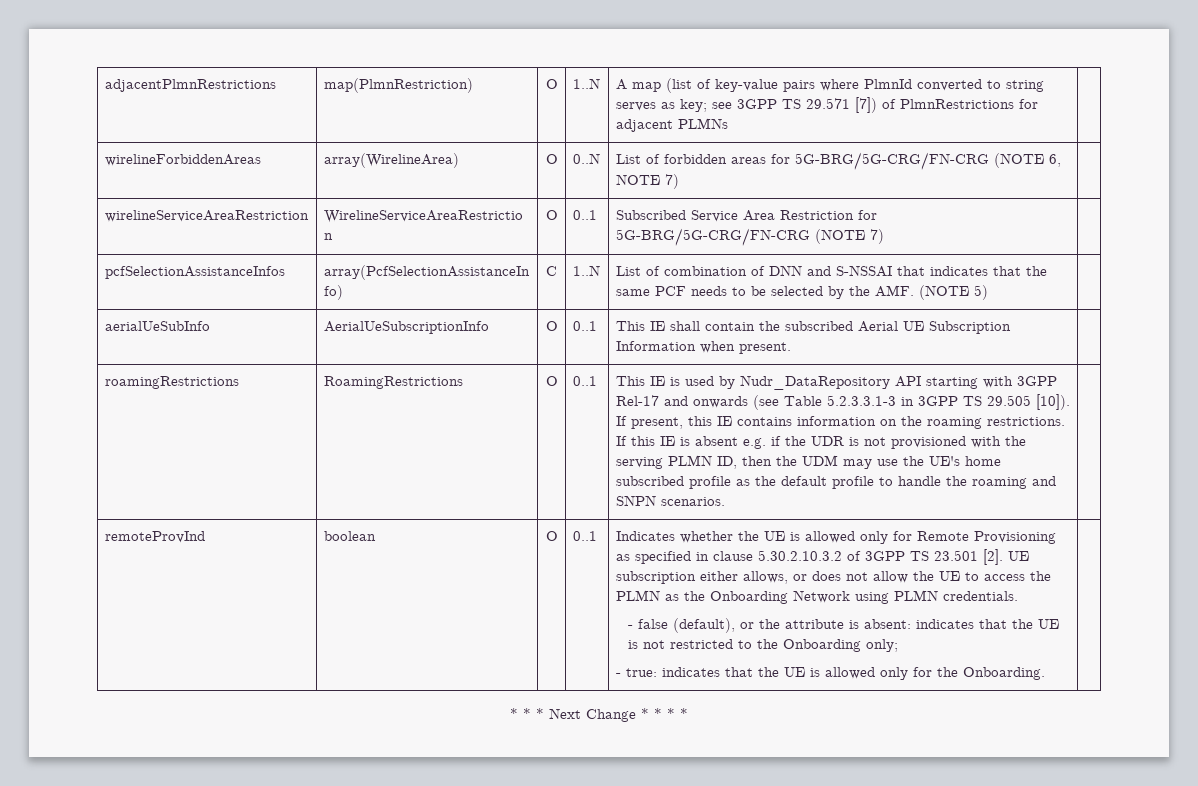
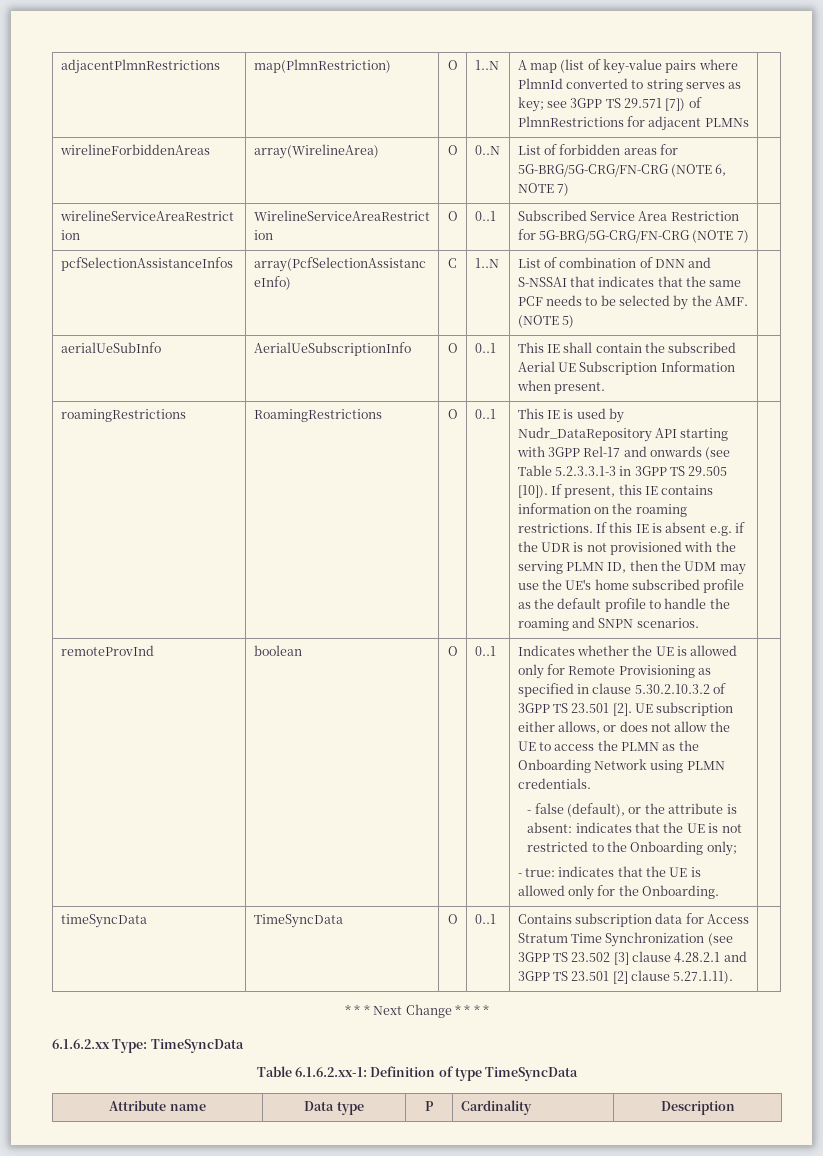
(1045, 673) none -> [60,914,147,928] [253,914,343,928] [447,914,458,924] [474,914,496,924] [517,913,750,927] [517,932,733,947] [517,951,747,965] [517,970,734,984] // timeSyncData | TimeSyncData | O | 0..1 | Contains subscription data for Access Stratum Time Synchronization (see 3GPP TS 23.502 [3] clause 4.28.2.1 and 3GPP TS 23.501 [2] clause 5.27.1.11). |
(688, 713) none -> [52,1039,244,1053] [256,1066,579,1081] [109,1100,206,1111] [304,1101,364,1115] [425,1101,434,1111] [460,1100,532,1115] [660,1101,735,1115] // 6.1.6.2.xx Type: TimeSyncData // Table 6.1.6.2.xx-1: Definition of type TimeSyncData // Attribute name | Data type | P | Cardinality | Description

